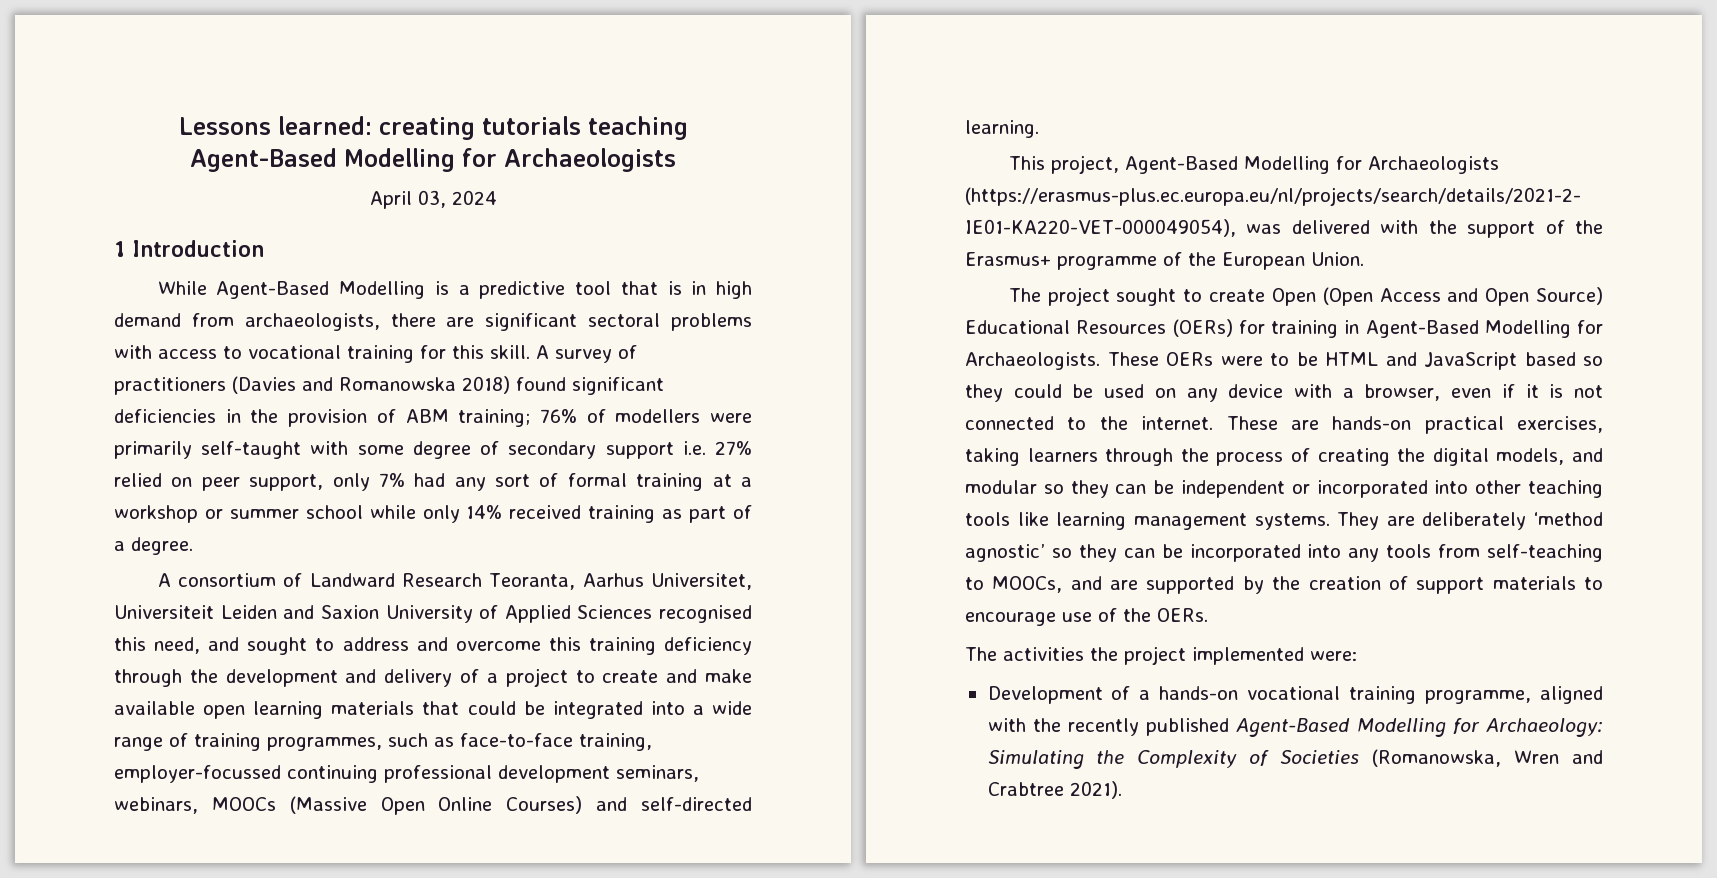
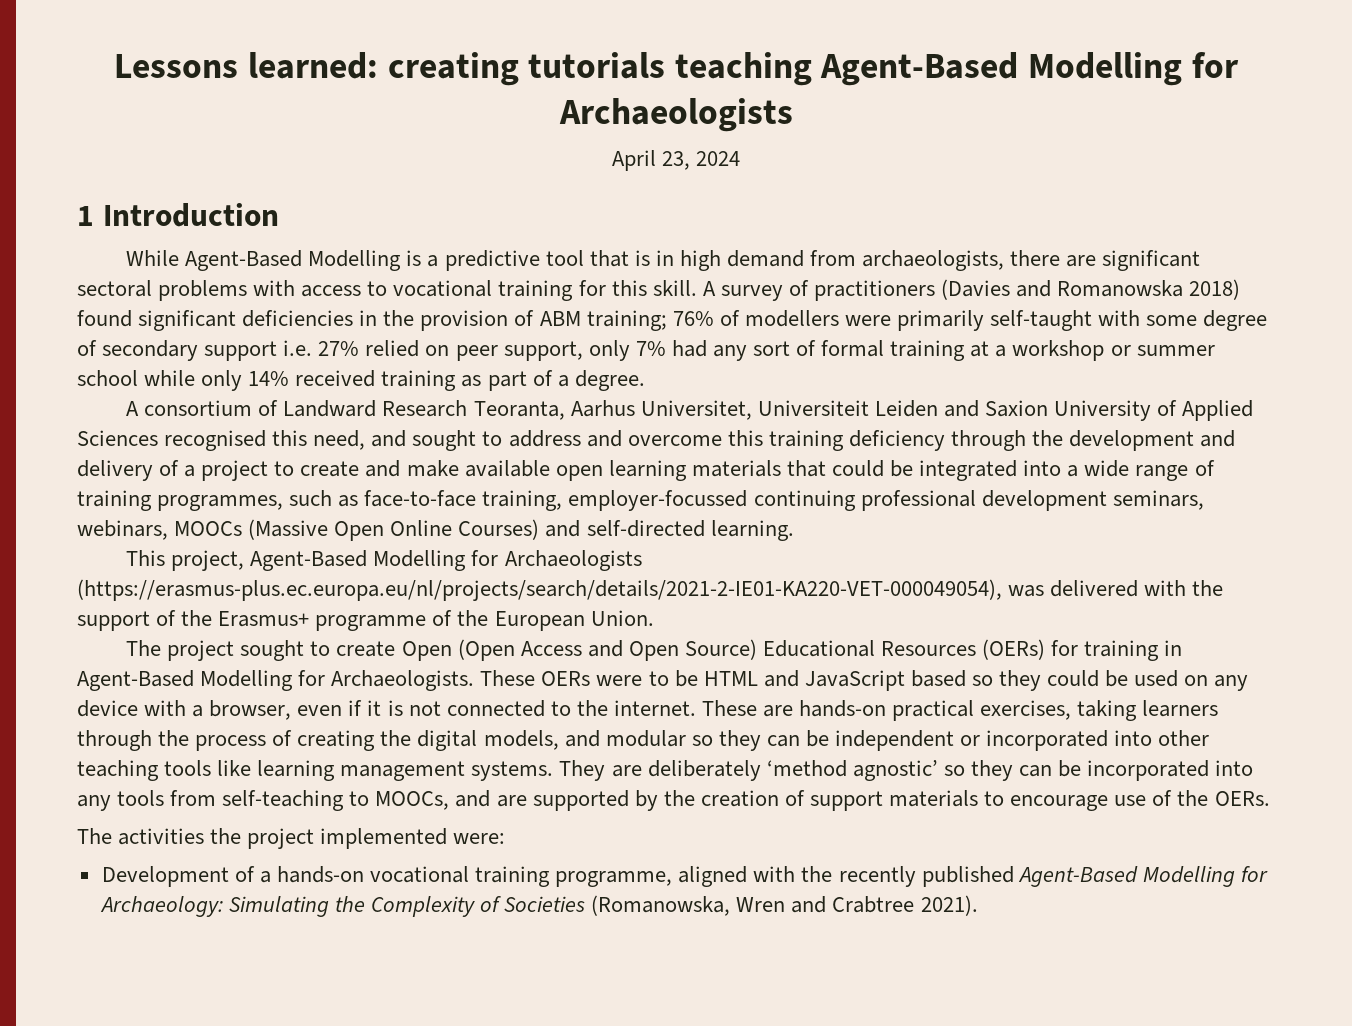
[417,190,446,208] 03, -> [662,151,690,170] 23,

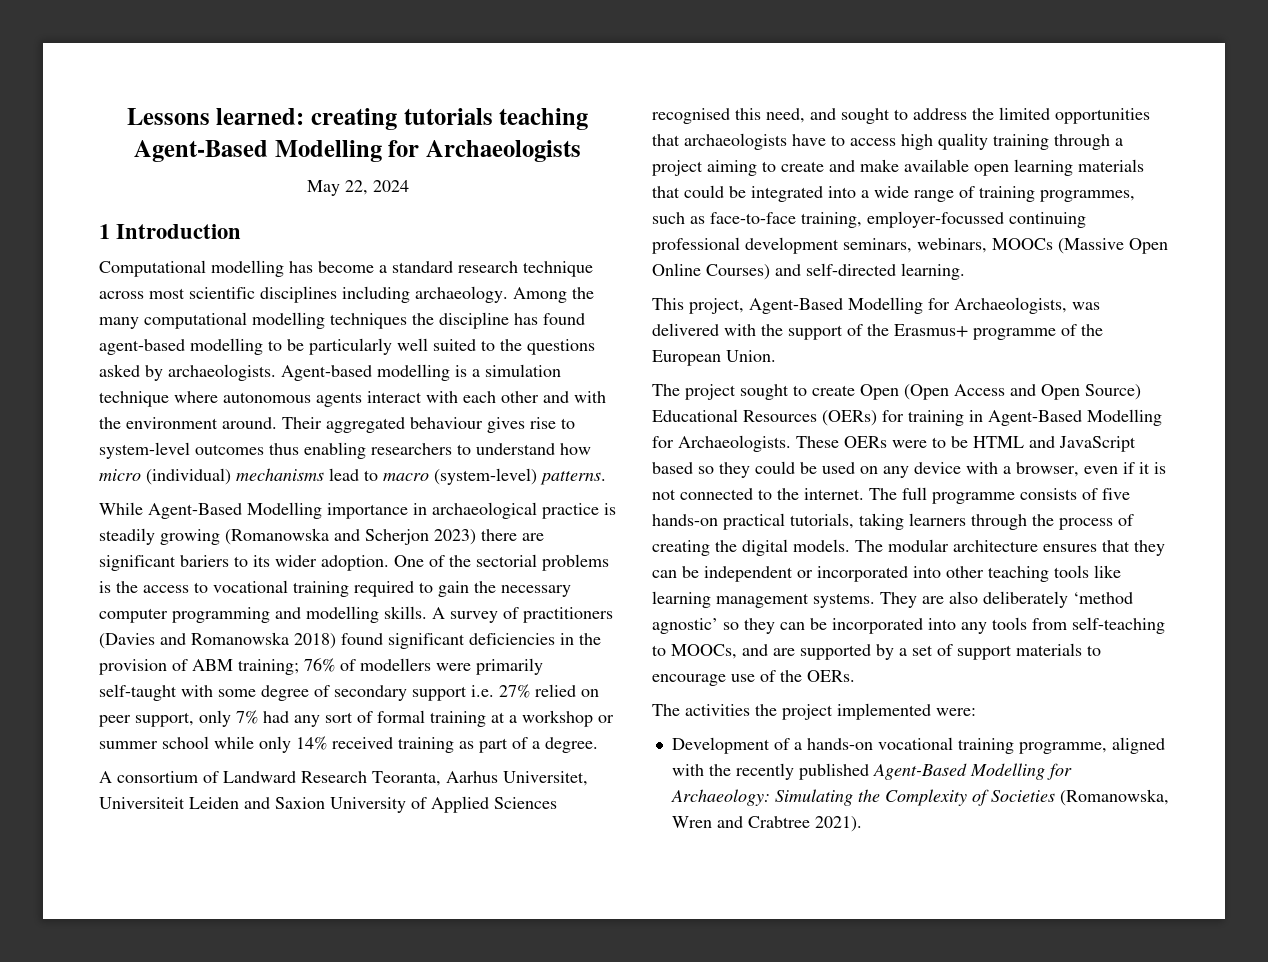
[611,150,690,171] April 23, -> [306,180,368,196] May 22,
[126,250,1201,271] [77,280,697,301] While Agent-Based Modelling is a predictive tool that is in high demand from archaeologists, there are significant sectoral problems with access to vocational training for this skill. -> [99,260,593,277] [99,286,594,303] [99,312,585,329] [99,338,595,355] [99,364,561,381] [99,391,606,407] [99,417,575,433] [99,442,591,459] [99,468,606,485] [99,502,616,519] [99,528,544,545] [99,554,609,571] [99,580,571,597] [99,606,427,623] Computational modelling has become a standard research technique across most scientific disciplines including archaeology. Among the many computational modelling techniques the discipline has found agent-based modelling to be particularly well suited to the questions asked by archaeologists. Agent-based modelling is a simulation technique where autonomous agents interact with each other and with the environment around. Their aggregated behaviour gives rise to system-level outcomes thus enabling researchers to understand how micro (individual) mechanisms lead to macro (system-level) patterns. // While Agent-Based Modelling importance in archaeological practice is steadily growing (Romanowska and Scherjon 2023) there are significant bariers to its wider adoption. One of the sectorial problems is the access to vocational training required to gain the necessary computer programming and modelling skills.
[586,430,1236,451] [77,460,180,481] and overcome this training deficiency through the development and delivery of -> [972,107,1150,124] [652,133,1110,150] the limited opportunities that archaeologists have to access high quality training through
(269, 470) none -> [707,160,757,176] aiming
[504,550,642,571] [77,579,1002,601] Archaeologists (https://erasmus-plus.ec.europa.eu/nl/projects/search/details/2021-2-IE01-KA220-VET-000049054), -> [954,297,1067,314] Archaeologists,
[701,700,794,717] These are -> [869,487,1130,504] The full programme consists of five
[980,700,1072,720] exercises, -> [790,513,854,529] tutorials,
[483,730,713,750] models, and modular so -> [793,539,1130,552] models. The modular architecture ensures that
(642, 771) none -> [949,591,978,604] also
[663,790,779,807] the creation -> [899,645,933,656] a set

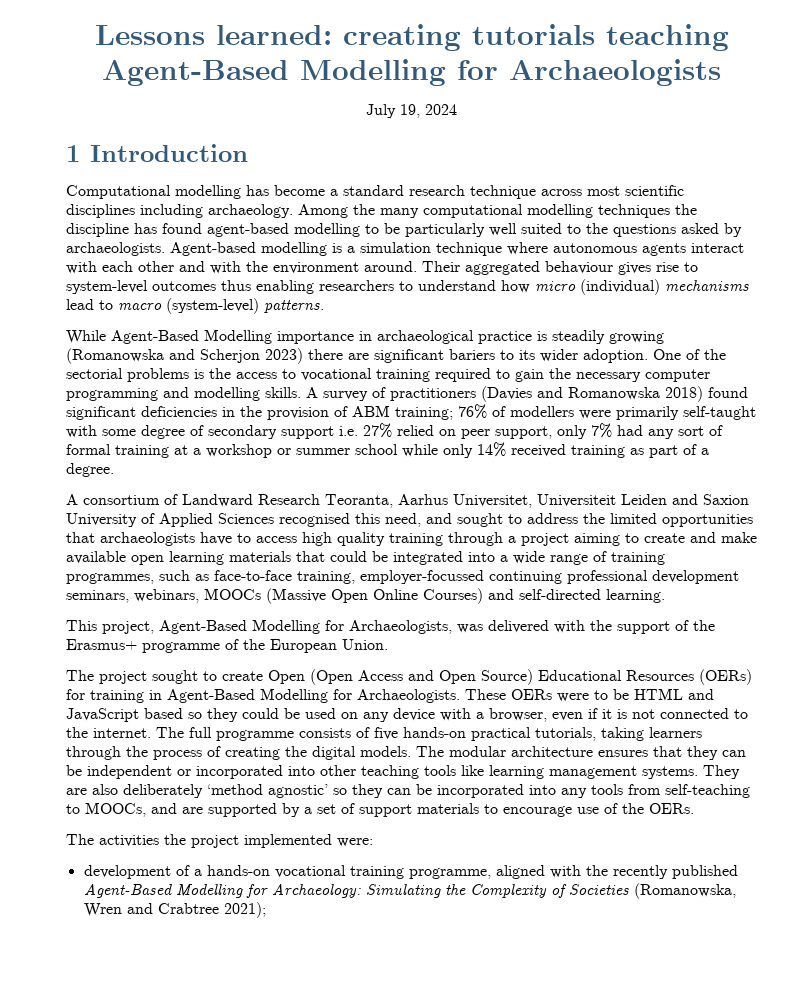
[306,180,368,196] May 22, -> [366,104,420,118] July 19,
[671,737,770,754] Development -> [83,865,171,879] development
[814,816,862,832] 2021). -> [223,902,266,918] 2021);

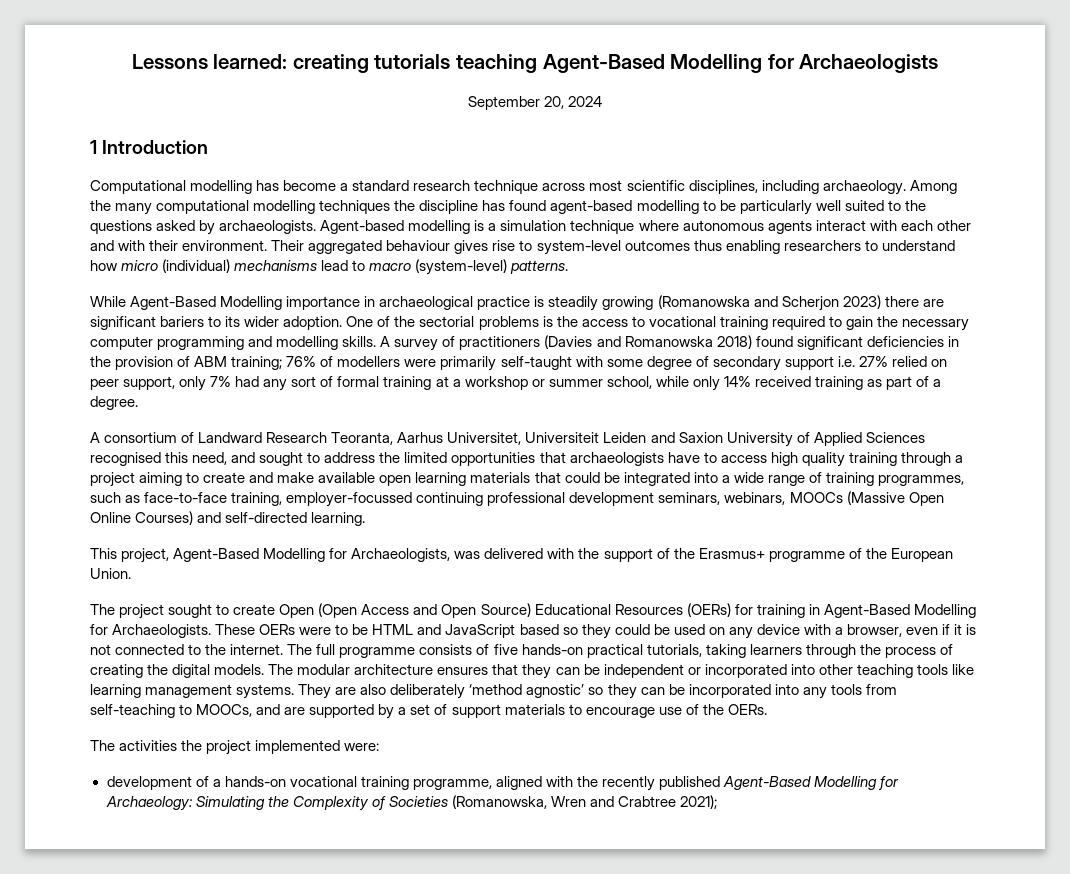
[366,104,420,118] July 19, -> [467,96,564,110] September 20,
[66,204,135,218] disciplines -> [688,180,758,194] disciplines,
[246,261,417,274] the environment around. -> [149,240,268,251] their environment.
[355,444,398,455] school -> [606,376,652,389] school,

